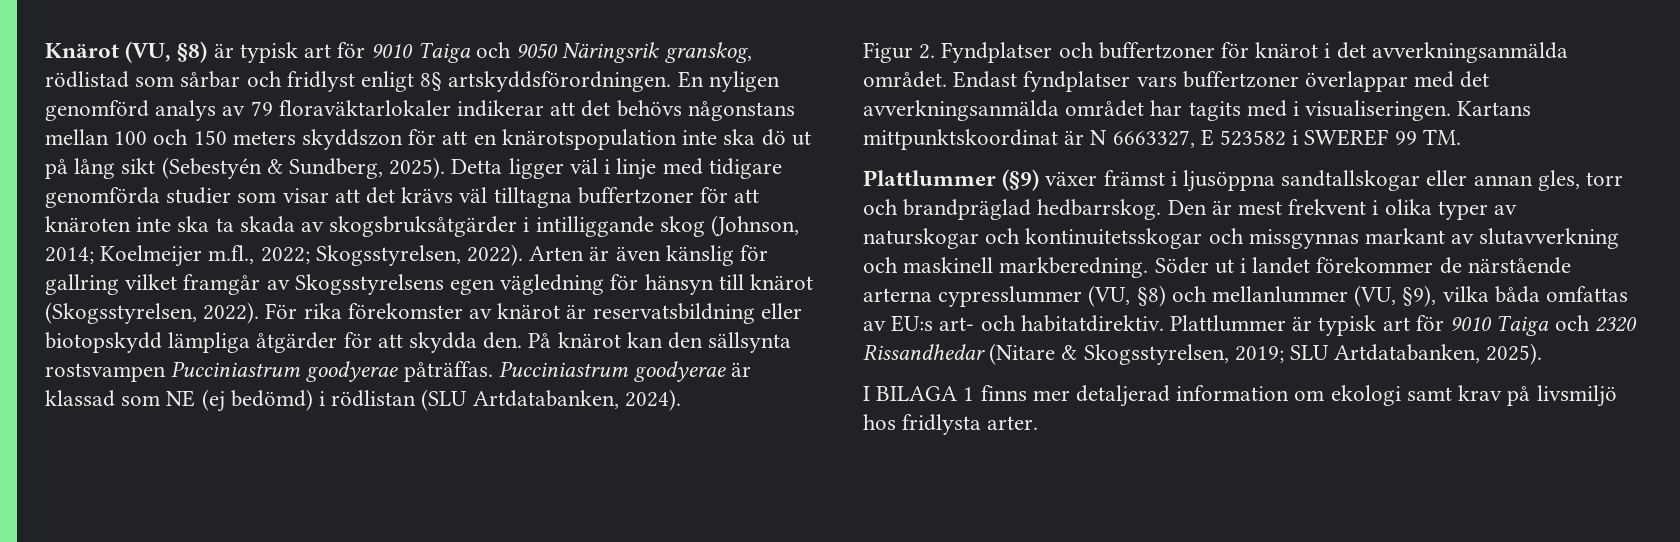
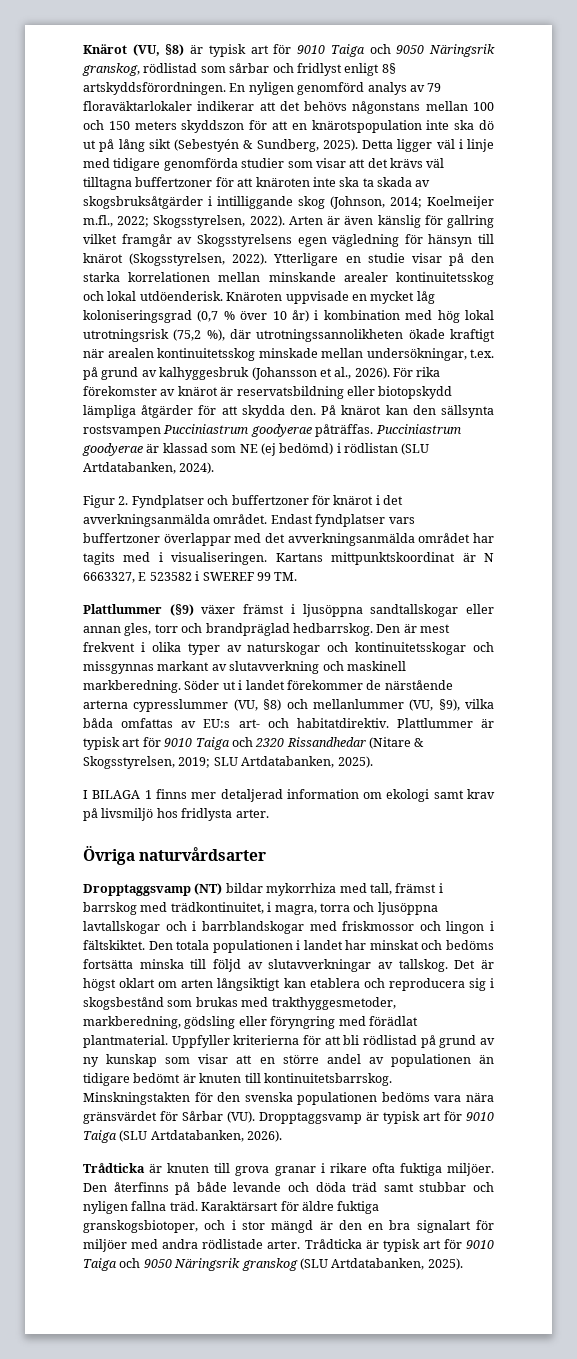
(260, 313) none -> [273,253,494,266] [83,272,494,285] [83,291,435,304] [83,310,494,323] [83,329,495,342] [83,348,494,361] [83,367,390,380] Ytterligare en studie visar på den starka korrelationen mellan minskande arealer kontinuitetsskog och lokal utdöenderisk. Knäroten uppvisade en mycket låg koloniseringsgrad (0,7 % över 10 år) i kombination med hög lokal utrotningsrisk (75,2 %), där utrotningssannolikheten ökade kraftigt när arealen kontinuitetsskog minskade mellan undersökningar, t.ex. på grund av kalhyggesbruk (Johansson et al., 2026).
(1039, 423) none -> [83,845,267,865] [83,883,443,896] [83,902,438,915] [83,921,494,934] [83,940,494,953] [83,959,495,972] [83,978,495,991] [83,997,396,1010] [83,1016,418,1029] [83,1035,496,1048] [83,1054,494,1067] [83,1073,392,1086] [83,1092,494,1105] [83,1111,494,1124] [83,1130,283,1143] [83,1163,494,1176] [83,1182,495,1195] [83,1201,380,1214] [83,1220,495,1233] [83,1239,495,1252] [83,1258,463,1271] // Övriga naturvårdsarter // Dropptaggsvamp (NT) bildar mykorrhiza med tall, främst i barrskog med trädkontinuitet, i magra, torra och ljusöppna lavtallskogar och i barrblandskogar med friskmossor och lingon i fältskiktet. Den totala populationen i landet har minskat och bedöms fortsätta minska till följd av slutavverkningar av tallskog. Det är högst oklart om arten långsiktigt kan etablera och reproducera sig i skogsbestånd som brukas med trakthyggesmetoder, markberedning, gödsling eller föryngring med förädlat plantmaterial. Uppfyller kriterierna för att bli rödlistad på grund av ny kunskap som visar att en större andel av populationen än tidigare bedömt är knuten till kontinuitetsbarrskog. Minskningstakten för den svenska populationen bedöms vara nära gränsvärdet för Sårbar (VU). Dropptaggsvamp är typisk art för 9010 Taiga (SLU Artdatabanken, 2026). // Trådticka är knuten till grova granar i rikare ofta fuktiga miljöer. Den återfinns på både levande och döda träd samt stubbar och nyligen fallna träd. Karaktärsart för äldre fuktiga granskogsbiotoper, och i stor mängd är den en bra signalart för miljöer med andra rödlistade arter. Trådticka är typisk art för 9010 Taiga och 9050 Näringsrik granskog (SLU Artdatabanken, 2025).

